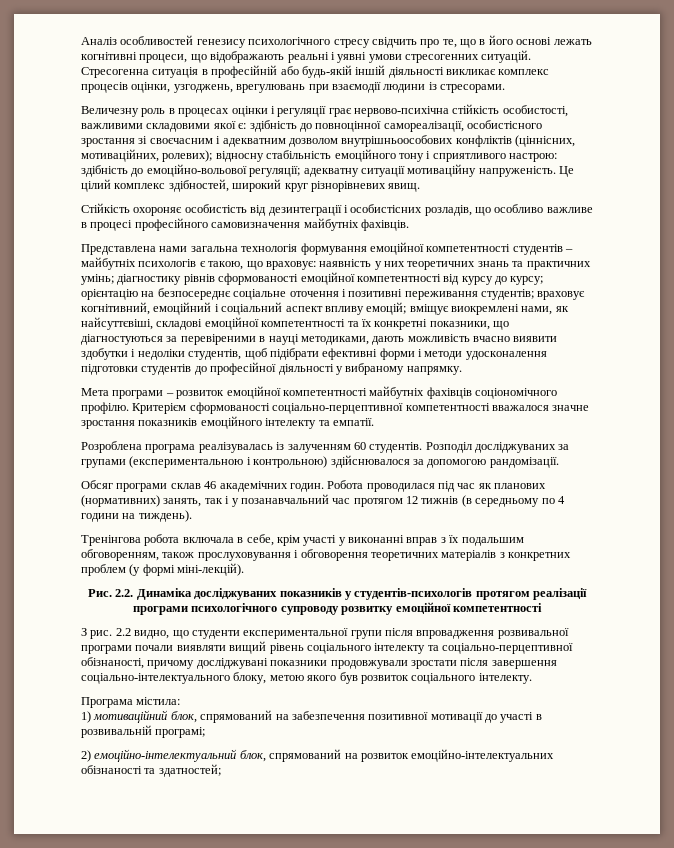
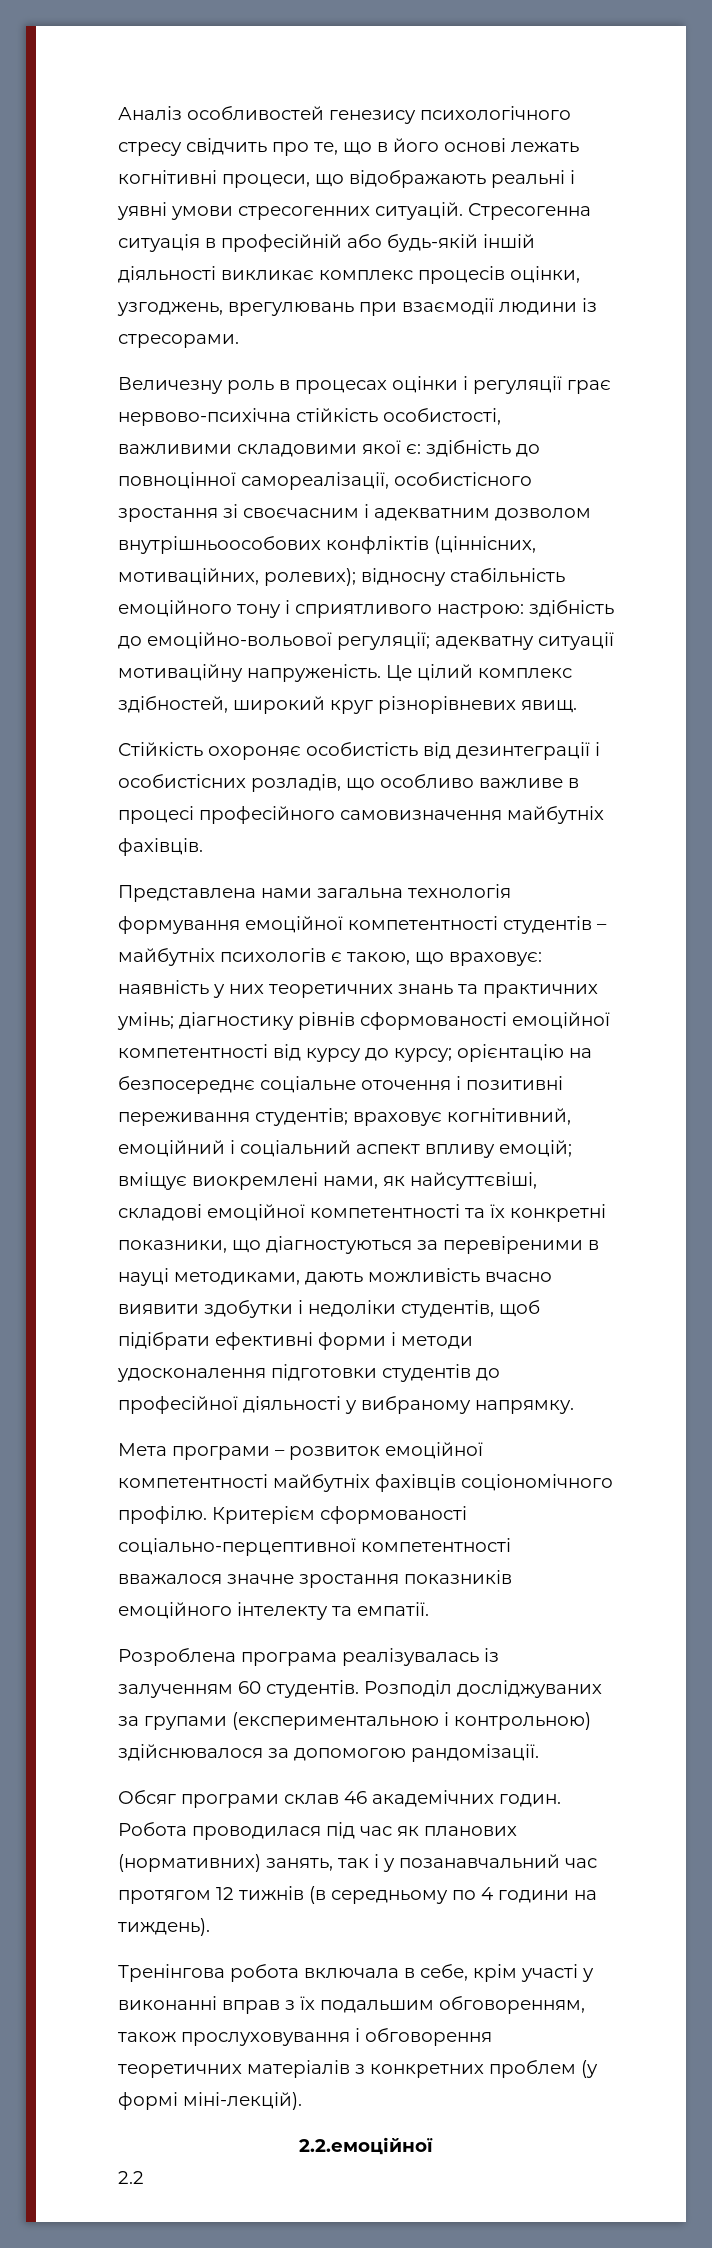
[88,588,587,600] [133,602,542,615] [81,628,569,639] [81,641,573,654] [81,657,557,669] [81,672,532,684] [81,697,181,708] [81,710,542,723] [81,725,206,738] [81,749,555,762] [81,764,221,777] Рис. 2.2. Динаміка досліджуваних показників у студентів-психологів протягом реалізації програми психологічного супроводу розвитку емоційної компетентності // З рис. 2.2 видно, що студенти експериментальної групи після впровадження розвивальної програми почали виявляти вищий рівень соціального інтелекту та соціально-перцептивної обізнаності, причому досліджувані показники продовжували зростати після завершення соціально-інтелектуального блоку, метою якого був розвиток соціального інтелекту. // Програма містила: // 1) мотиваційний блок, спрямований на забезпечення позитивної мотивації до участі в розвивальній програмі; // 2) емоційно-інтелектуальний блок, спрямований на розвиток емоційно-інтелектуальних обізнаності та здатностей; -> [299,2137,433,2155] [118,2171,144,2184] 2.2.емоційної // 2.2

